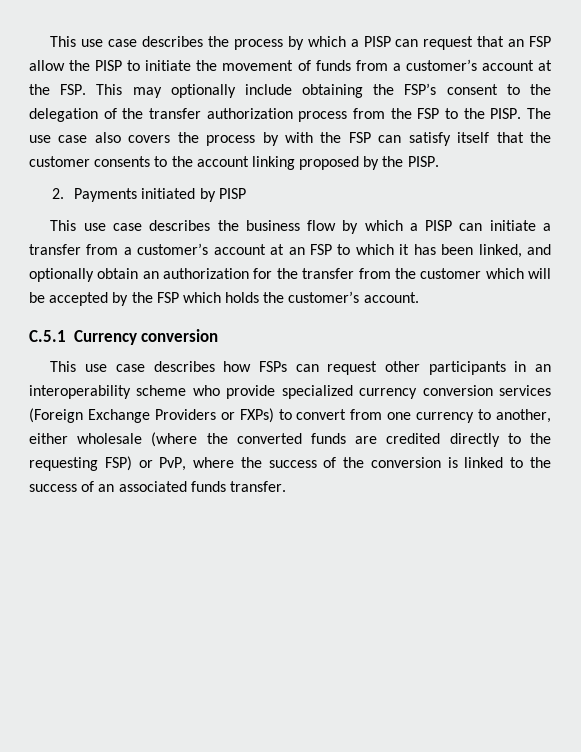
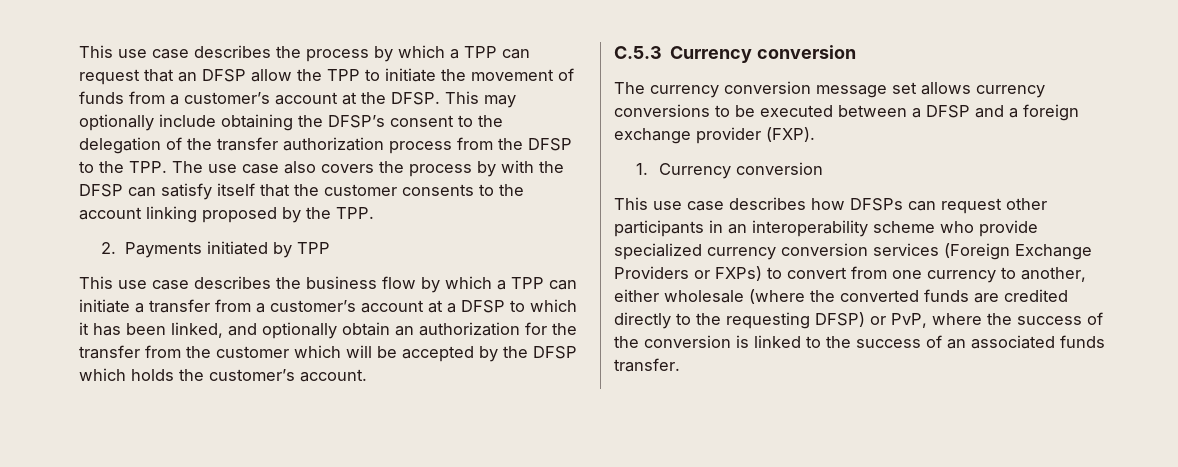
[363,36,391,47] PISP -> [464,46,497,58] TPP
[529,36,552,47] FSP -> [202,69,246,82] DFSP
[95,60,123,71] PISP -> [327,69,360,81] TPP
[60,84,87,95] FSP. -> [391,92,440,105] DFSP.
[404,83,437,95] FSP’s -> [328,115,385,128] DFSP’s
[417,108,522,119] FSP to the PISP. -> [528,138,572,151] [79,161,167,173] DFSP to the TPP.
[348,132,371,143] FSP -> [79,184,123,197] DFSP
[407,156,439,167] PISP. -> [336,207,374,219] TPP.
[218,188,246,199] PISP -> [296,242,330,254] TPP
[425,220,453,231] PISP -> [511,277,544,289] TPP
[288,244,332,255] an FSP -> [447,300,505,313] a DFSP
[156,292,179,303] FSP -> [533,346,577,359] DFSP
[29,329,219,345] C.5.1 Currency conversion -> [614,45,857,63] [614,81,1045,98] [614,104,1079,121] [614,127,815,144] [636,162,823,179] C.5.3 Currency conversion // The currency conversion message set allows currency conversions to be executed between a DFSP and a foreign exchange provider (FXP). // 1. Currency conversion
[258,361,287,372] FSPs -> [850,198,903,211] DFSPs
[104,456,132,471] FSP) -> [815,312,865,327] DFSP)

